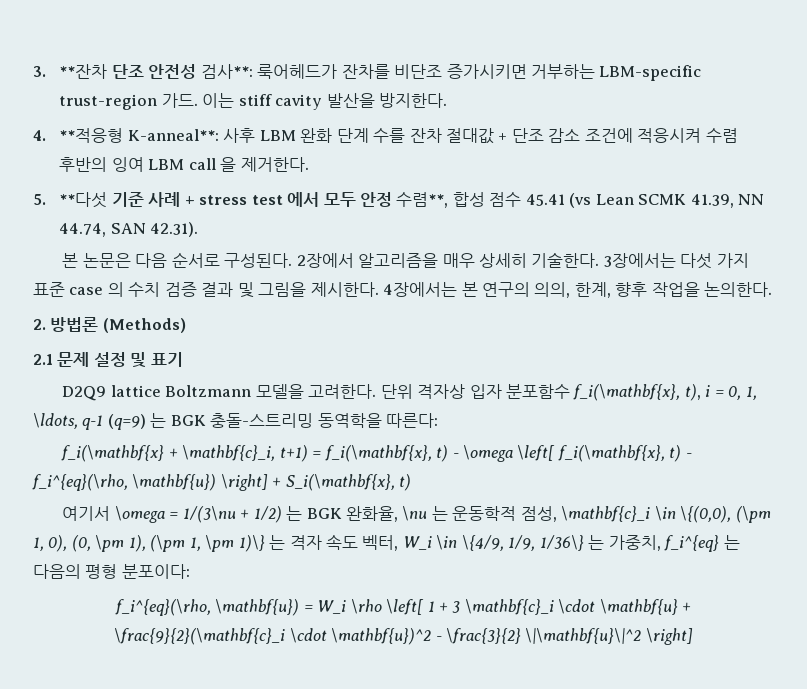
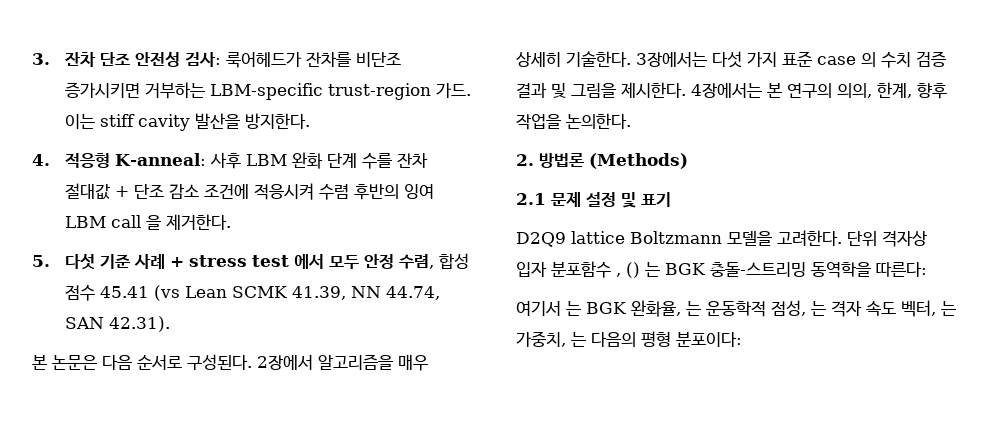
[59,64,108,79] **잔차 -> [65,52,97,67] 잔차
[200,64,253,79] 검사**: -> [185,52,222,67] 검사:
[59,128,219,143] **적응형 K-anneal**: -> [65,153,207,168] 적응형 K-anneal:
[59,192,108,208] **다섯 -> [65,254,96,269] 다섯
[396,192,449,208] 수렴**, -> [399,254,435,269] 수렴,
[573,384,757,401] [33,413,146,430] f_i(\mathbf{x}, t), i = 0, 1, \ldots, q-1 (q=9) -> [616,262,640,278] , ()
[61,445,692,462] [32,474,412,491] [62,506,282,523] f_i(\mathbf{x} + \mathbf{c}_i, t+1) = f_i(\mathbf{x}, t) - \omega \left[ f_i(\mathbf{x}, t) - f_i^{eq}(\rho, \mathbf{u}) \right] + S_i(\mathbf{x}, t) // 여기서 \omega = 1/(3\nu + 1/2) -> [516,301,561,316] 여기서
[402,506,428,521] \nu -> (681, 308) none
[561,506,771,523] [33,534,584,552] \mathbf{c}_i \in \{(0,0), (\pm 1, 0), (0, \pm 1), (\pm 1, \pm 1)\} 는 격자 속도 벡터, W_i \in \{4/9, 1/9, 1/36\} -> [811,300,936,317] 는 격자 속도 벡터,
[664,535,720,552] f_i^{eq} -> (566, 339) none
[114,599,692,616] [114,628,693,645] // f_i^{eq}(\rho, \mathbf{u}) = W_i \rho \left[ 1 + 3 \mathbf{c}_i \cdot \mathbf{u} + \frac{9}{2}(\mathbf{c}_i \cdot \mathbf{u})^2 - \frac{3}{2} \|\mathbf{u}\|^2 \right] -> (742, 339) none

